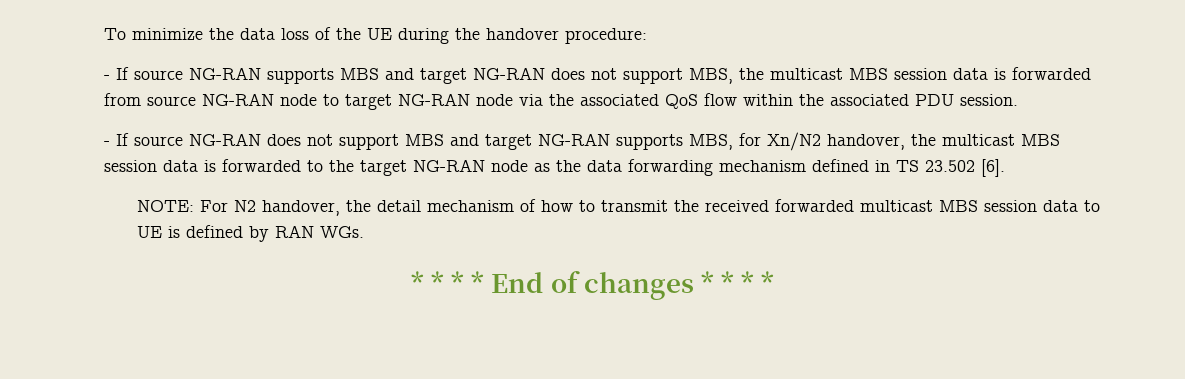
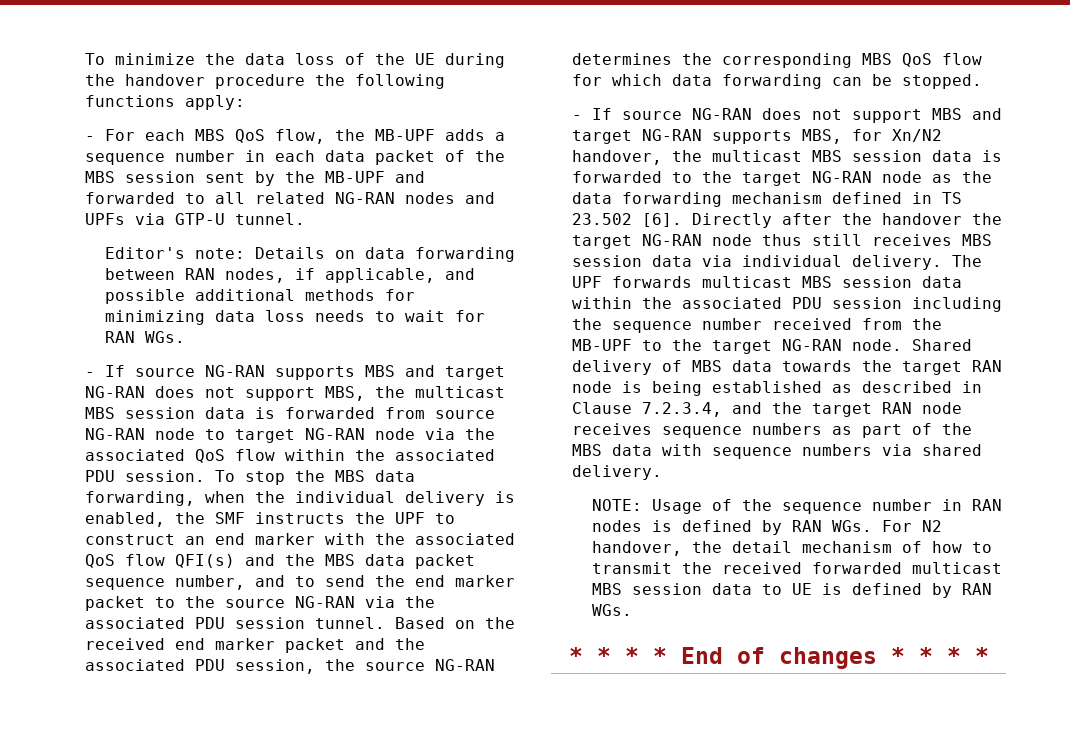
[565,28,648,44] procedure: -> [214,74,445,89] [84,95,245,110] [84,129,505,144] [84,150,505,165] [84,171,425,186] [84,192,495,204] [84,213,305,225] [105,247,516,262] [105,268,476,283] [105,289,416,304] [105,310,486,325] [105,331,186,343] procedure the following functions apply: // - For each MBS QoS flow, the MB-UPF adds a sequence number in each data packet of the MBS session sent by the MB-UPF and forwarded to all related NG-RAN nodes and UPFs via GTP-U tunnel. // Editor's note: Details on data forwarding between RAN nodes, if applicable, and possible additional methods for minimizing data loss needs to wait for RAN WGs.
(1019, 100) none -> [214,470,415,485] [84,491,515,506] [84,512,455,527] [84,533,515,545] [84,554,475,569] [84,575,515,590] [84,596,435,611] [84,617,515,629] [84,638,425,653] [84,659,495,674] [571,53,982,68] [571,74,982,89] To stop the MBS data forwarding, when the individual delivery is enabled, the SMF instructs the UPF to construct an end marker with the associated QoS flow QFI(s) and the MBS data packet sequence number, and to send the end marker packet to the source NG-RAN via the associated PDU session tunnel. Based on the received end marker packet and the associated PDU session, the source NG-RAN determines the corresponding MBS QoS flow for which data forwarding can be stopped.
[137,200,195,212] // NOTE: -> [691,213,1002,228] [571,234,992,249] [571,255,982,270] [571,276,962,288] [571,297,1002,312] [571,318,942,333] [571,339,972,354] [571,360,1002,375] [571,381,982,396] [571,402,962,417] [571,423,972,438] [571,444,982,459] [571,465,662,480] [592,499,1003,514] [592,520,873,535] Directly after the handover the target NG-RAN node thus still receives MBS session data via individual delivery. The UPF forwards multicast MBS session data within the associated PDU session including the sequence number received from the MB-UPF to the target NG-RAN node. Shared delivery of MBS data towards the target RAN node is being established as described in Clause 7.2.3.4, and the target RAN node receives sequence numbers as part of the MBS data with sequence numbers via shared delivery. // NOTE: Usage of the sequence number in RAN nodes is defined by RAN WGs.

